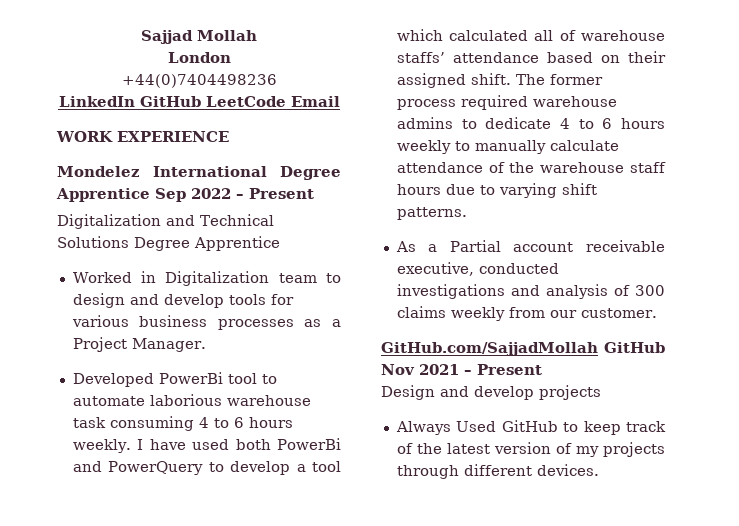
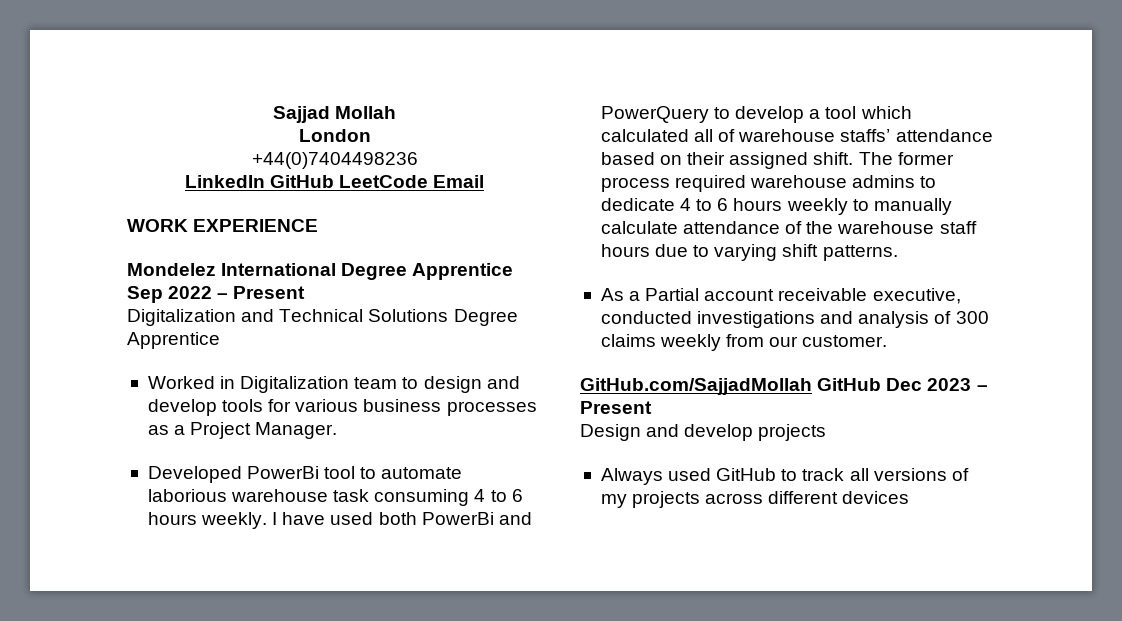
[381,364,459,375] Nov 2021 -> [886,378,972,391] Dec 2023
[456,421,497,432] Used -> [668,468,712,481] used
[583,421,666,435] [396,442,665,457] [396,464,599,479] keep track of the latest version of my projects through different devices. -> [802,468,969,481] [600,491,910,508] track all versions of my projects across different devices

